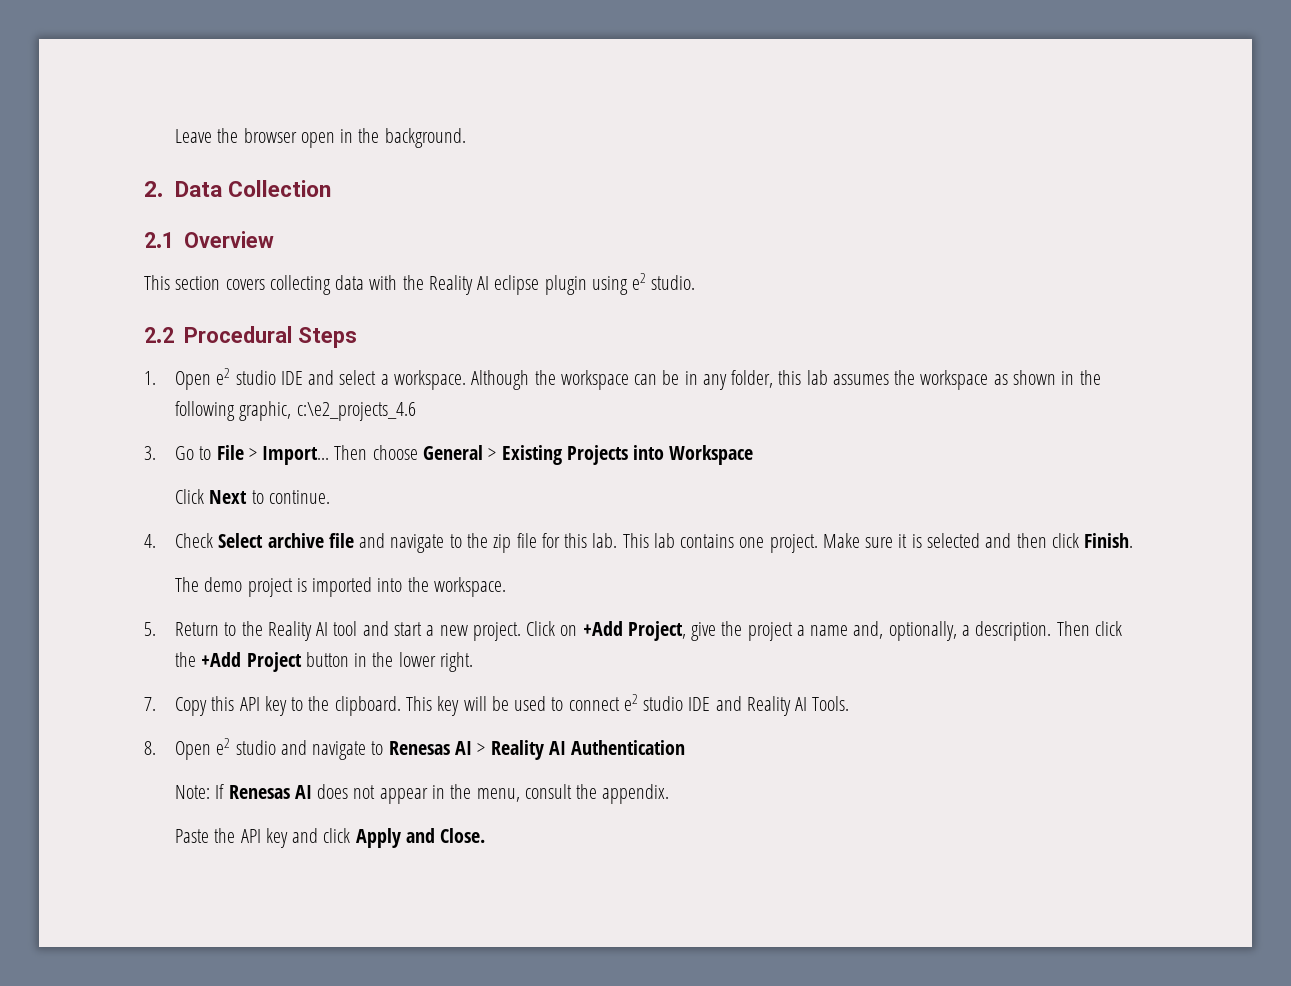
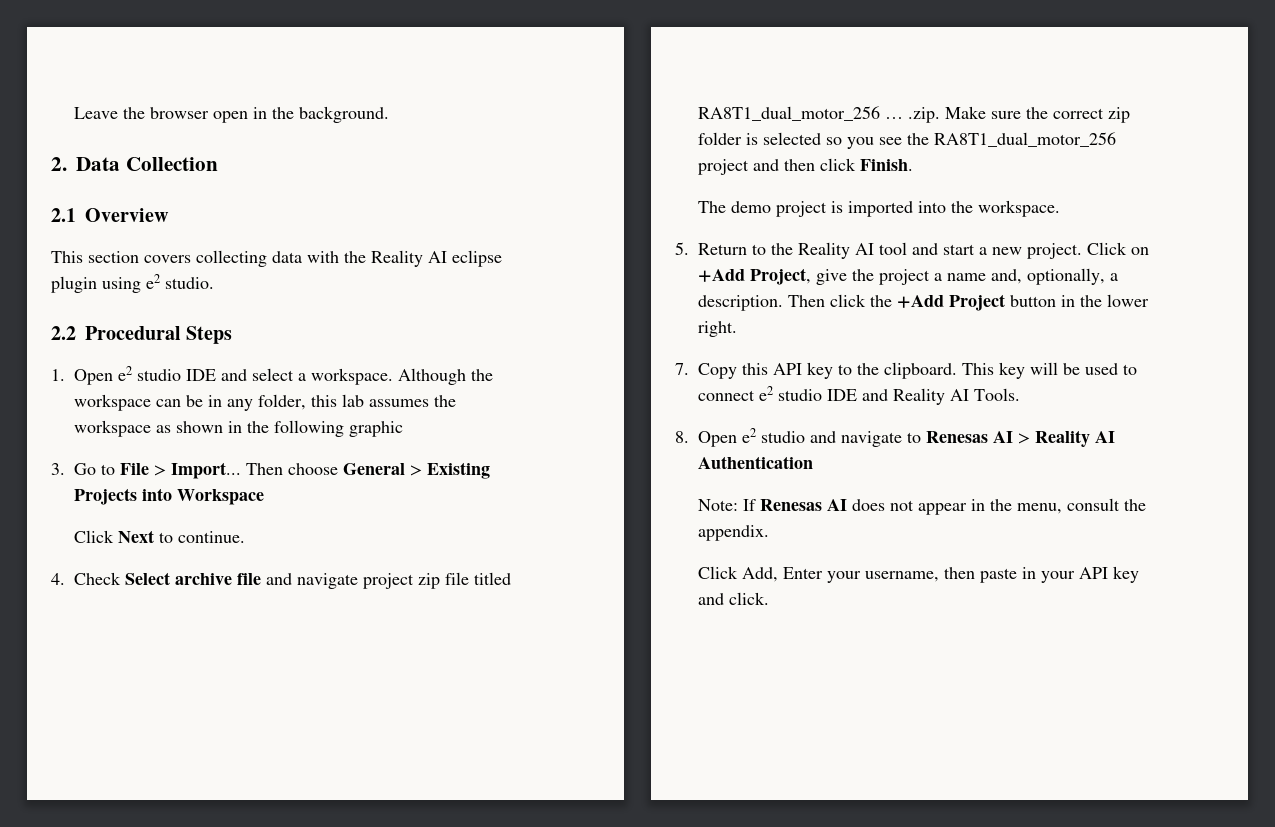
[239,401,416,421] graphic, c:\e2_projects_4.6 -> [349,421,404,437] graphic
[449,533,980,553] to the zip file for this lab. This lab contains one project. Make sure it is selected -> [363,572,512,589] [698,106,1131,123] [698,132,1117,149] [698,159,750,175] project zip file titled RA8T1_dual_motor_256 … .zip. Make sure the correct zip folder is selected so you see the RA8T1_dual_motor_256 project
[175,828,486,848] Paste the API key and click Apply and Close. -> [698,566,1140,583] [698,592,770,605] Click Add, Enter your username, then paste in your API key and click.

